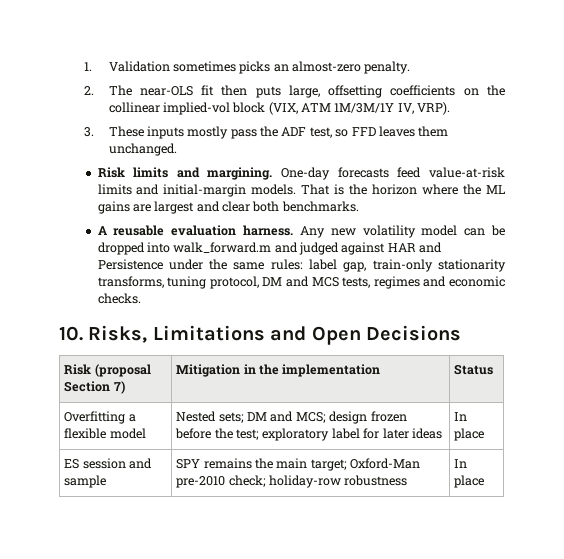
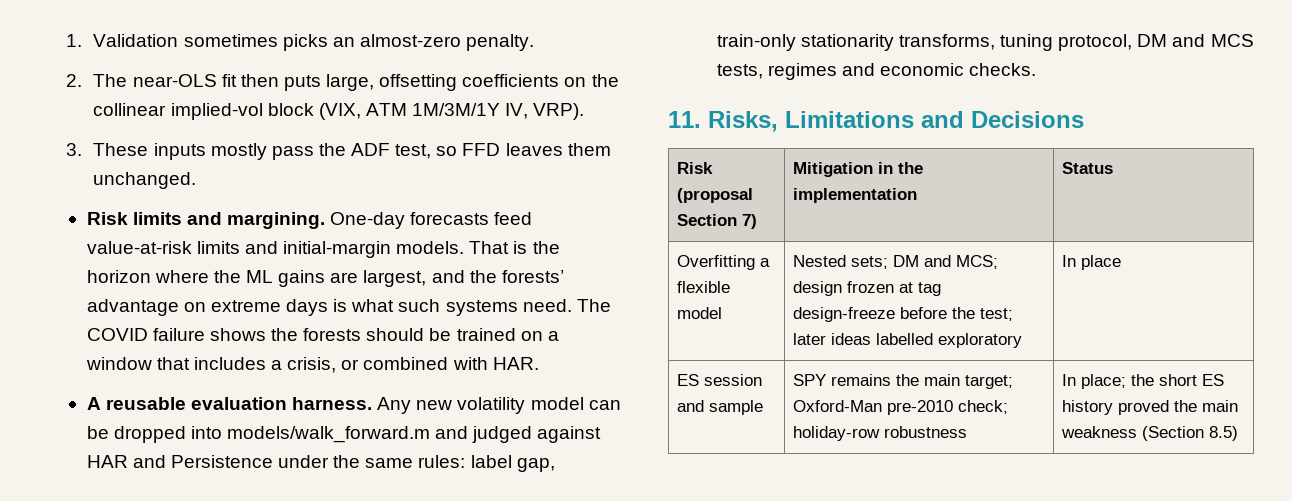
[154,201,359,214] largest and clear both benchmarks. -> [363,270,564,287] [86,299,611,316] [86,328,559,341] [85,357,539,373] largest, and the forests’ advantage on extreme days is what such systems need. The COVID failure shows the forests should be trained on a window that includes a crisis, or combined with HAR.
[173,242,272,253] walk_forward.m -> [226,426,430,443] models/walk_forward.m
[59,326,83,341] 10. -> [668,111,701,128] 11.
[311,326,361,345] Open -> (964, 119) none
[175,428,380,441] before the test; exploratory label for -> [899,282,942,296] [793,307,1014,322] at tag design-freeze before the test;
(442, 433) none -> [876,333,1023,348] labelled exploratory
[454,475,485,488] place -> [1081,374,1225,389] [1062,400,1239,415] [1061,426,1239,441] place; the short ES history proved the main weakness (Section 8.5)

